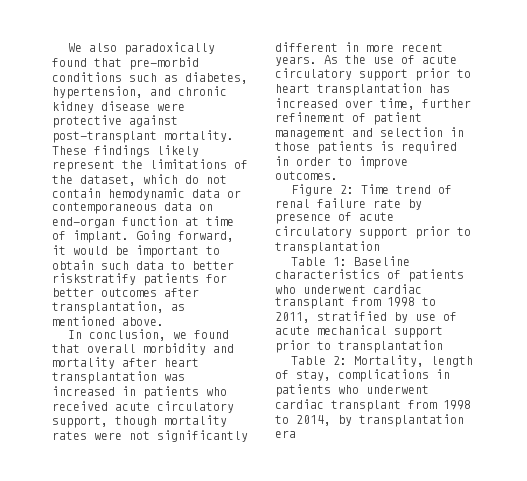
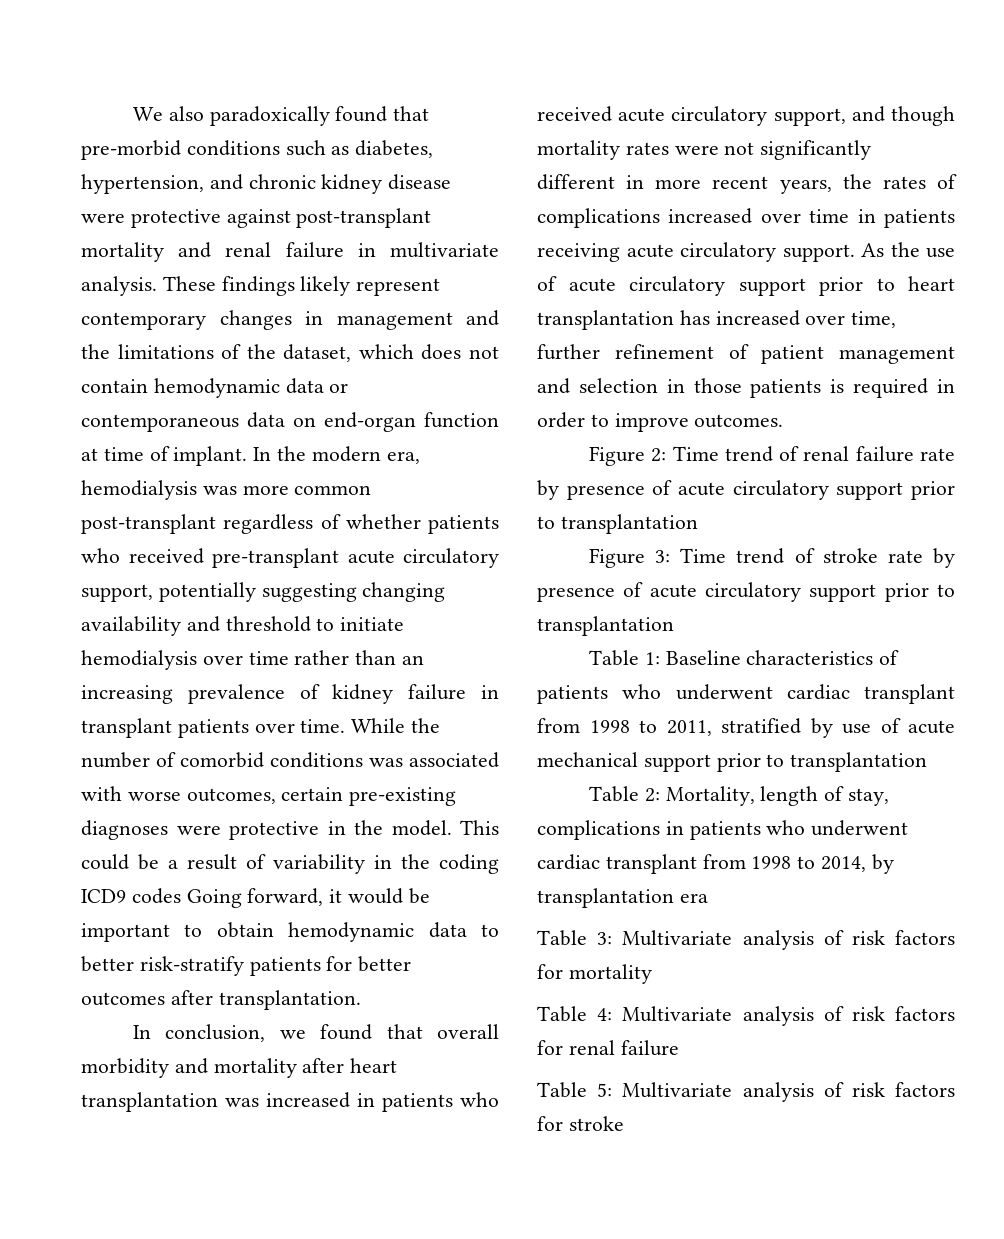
[164,130,234,142] [52,145,199,157] [52,160,115,172] mortality. These findings likely represent -> [81,242,499,262] [81,276,441,296] [81,310,499,330] mortality and renal failure in multivariate analysis. These findings likely represent contemporary changes in management and
[185,175,199,184] do -> [421,344,462,360] does
(129, 236) none -> [253,446,420,464] [81,480,372,500] [81,514,499,534] [81,548,499,568] [81,582,446,602] [81,616,405,636] [81,650,425,670] [81,684,499,704] [81,718,441,738] [81,752,499,768] [81,786,457,806] [81,820,499,840] [81,854,499,874] [81,888,181,904] In the modern era, hemodialysis was more common post-transplant regardless of whether patients who received pre-transplant acute circulatory support, potentially suggesting changing availability and threshold to initiate hemodialysis over time rather than an increasing prevalence of kidney failure in transplant patients over time. While the number of comorbid conditions was associated with worse outcomes, certain pre-existing diagnoses were protective in the model. This could be a result of variability in the coding ICD9 codes
[101,261,129,270] such -> [288,922,415,942] hemodynamic
[52,273,136,285] riskstratify -> [139,956,244,976] risk-stratify
[52,301,185,314] [52,316,164,326] transplantation, as mentioned above. -> [218,990,361,1010] transplantation.
(108, 422) none -> [851,106,885,122] and
[275,56,317,66] years. -> [779,174,957,194] [537,208,955,228] [537,242,855,262] years, the rates of complications increased over time in patients receiving acute circulatory support.
(380, 247) none -> [589,548,956,568] [537,582,955,602] [537,616,674,636] // Figure 3: Time trend of stroke rate by presence of acute circulatory support prior to transplantation
(296, 434) none -> [537,930,955,950] [537,964,652,984] [537,1006,955,1026] [537,1040,679,1056] [537,1082,955,1102] [537,1116,624,1131] // Table 3: Multivariate analysis of risk factors for mortality // Table 4: Multivariate analysis of risk factors for renal failure // Table 5: Multivariate analysis of risk factors for stroke

